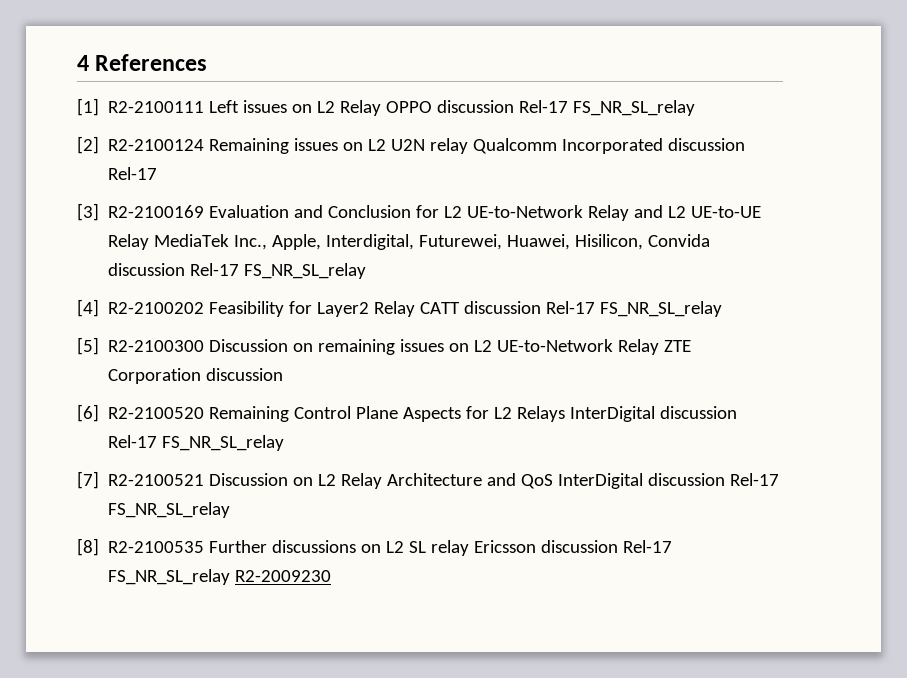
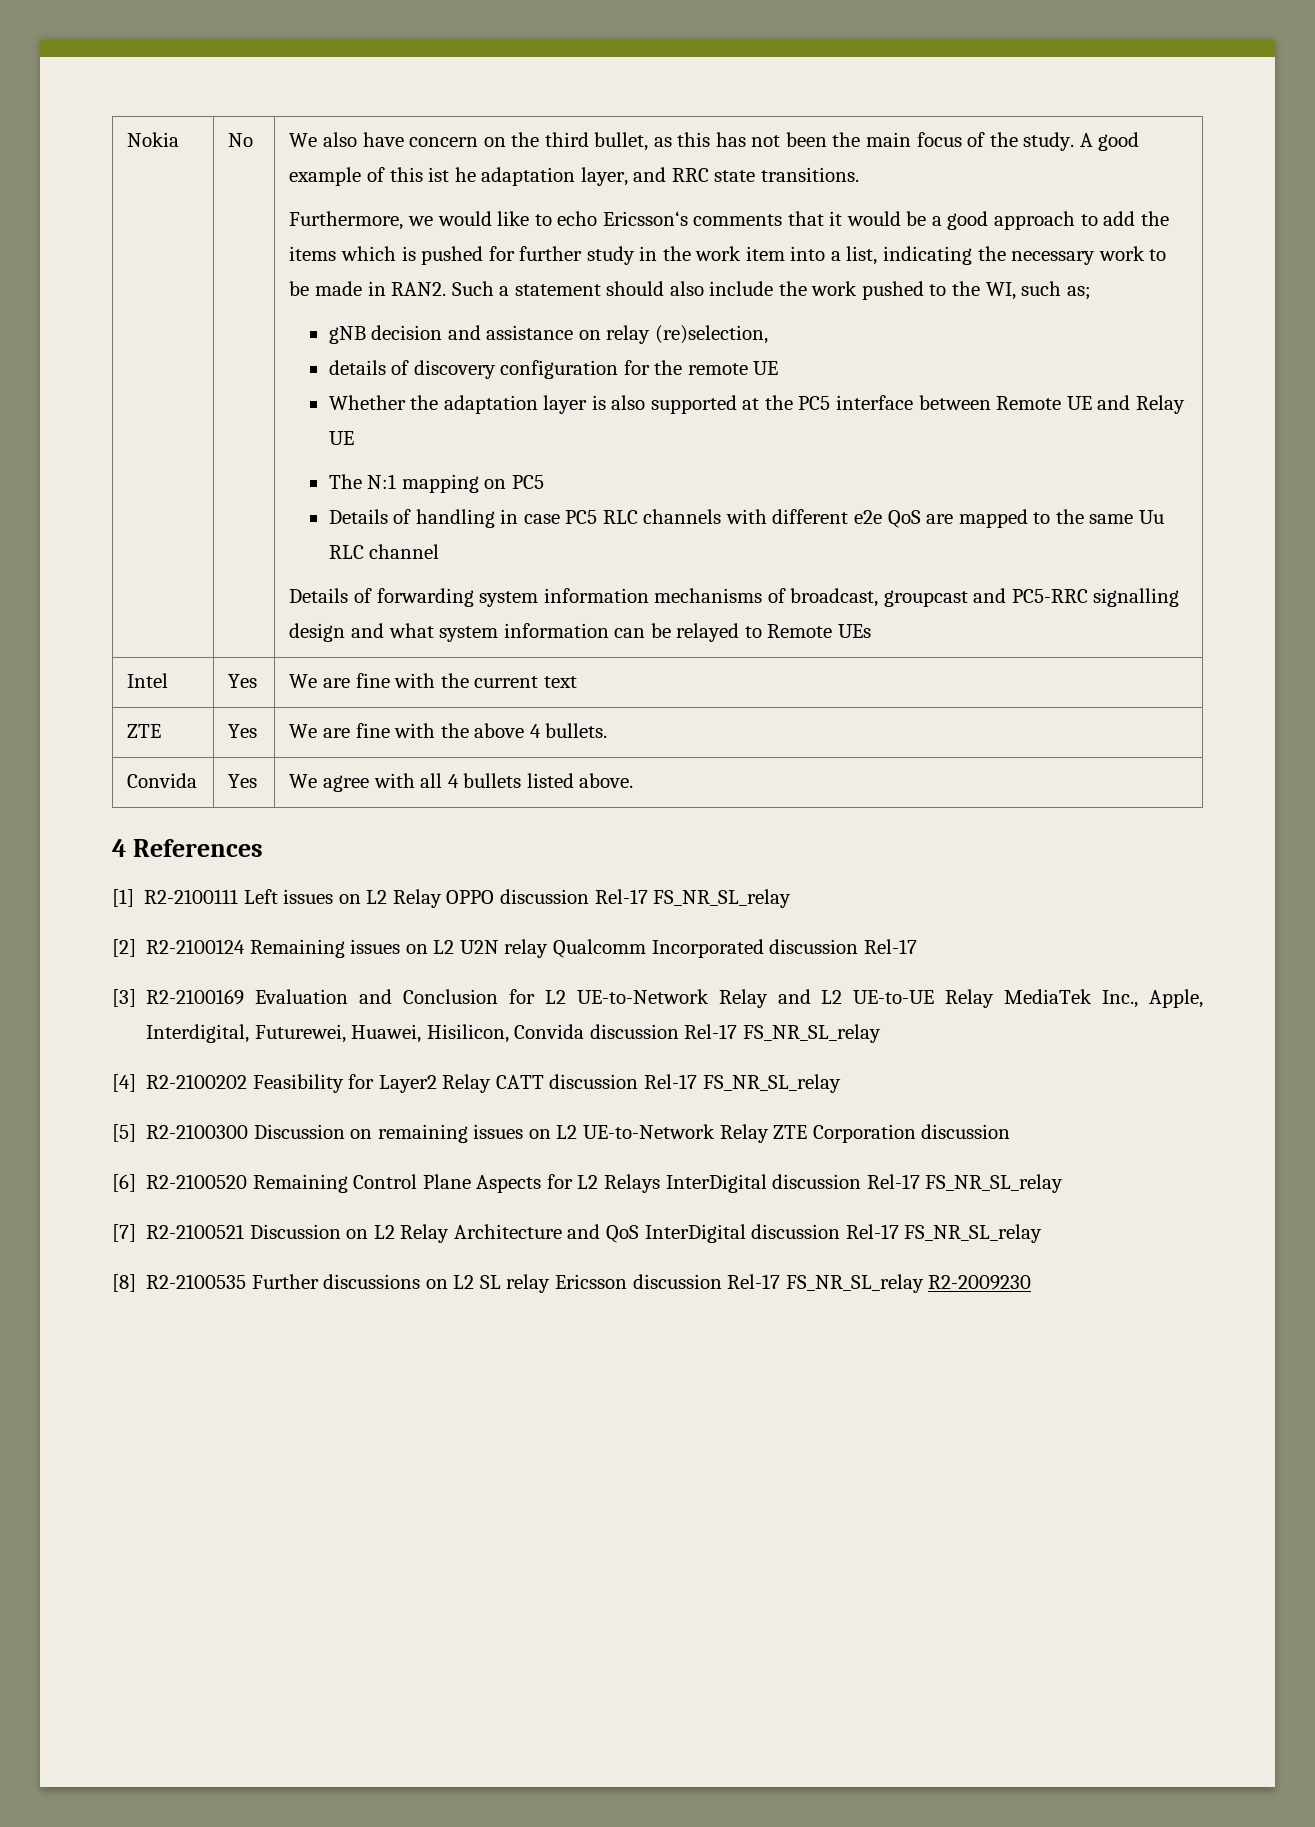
(77, 63) none -> [127,132,180,147] [228,133,254,147] [289,132,1140,151] [289,167,859,186] [289,211,1169,230] [289,246,1167,265] [289,281,1091,300] [328,325,768,344] [328,360,779,379] [328,395,1185,414] [328,431,354,445] [328,474,544,493] [328,509,1164,528] [328,544,440,559] [289,588,1180,607] [289,623,871,642] [127,673,169,688] [228,674,258,688] [289,673,577,688] [127,724,162,738] [228,724,258,738] [289,723,608,738] [127,773,198,788] [228,774,258,788] [289,773,634,792] Nokia | No | We also have concern on the third bullet, as this has not been the main focus of the study. A good example of this ist he adaptation layer, and RRC state transitions. // Furthermore, we would like to echo Ericsson‘s comments that it would be a good approach to add the items which is pushed for further study in the work item into a list, indicating the necessary work to be made in RAN2. Such a statement should also include the work pushed to the WI, such as; // gNB decision and assistance on relay (re)selection, // details of discovery configuration for the remote UE // Whether the adaptation layer is also supported at the PC5 interface between Remote UE and Relay UE // The N:1 mapping on PC5 // Details of handling in case PC5 RLC channels with different e2e QoS are mapped to the same Uu RLC channel // Details of forwarding system information mechanisms of broadcast, groupcast and PC5-RRC signalling design and what system information can be relayed to Remote UEs // Intel | Yes | We are fine with the current text // ZTE | Yes | We are fine with the above 4 bullets. // Convida | Yes | We agree with all 4 bullets listed above. //

